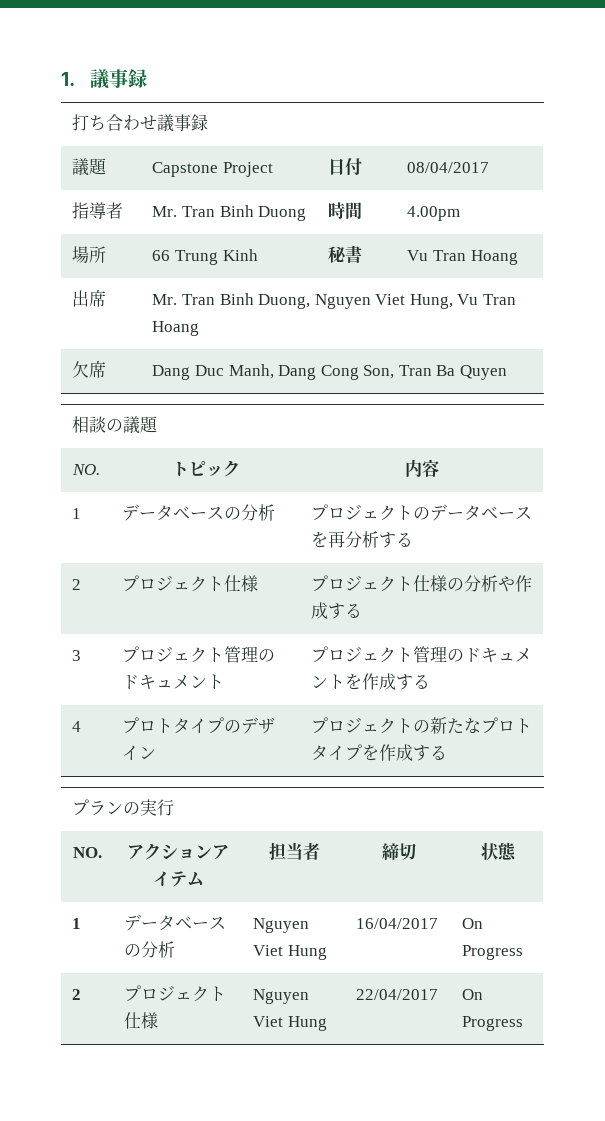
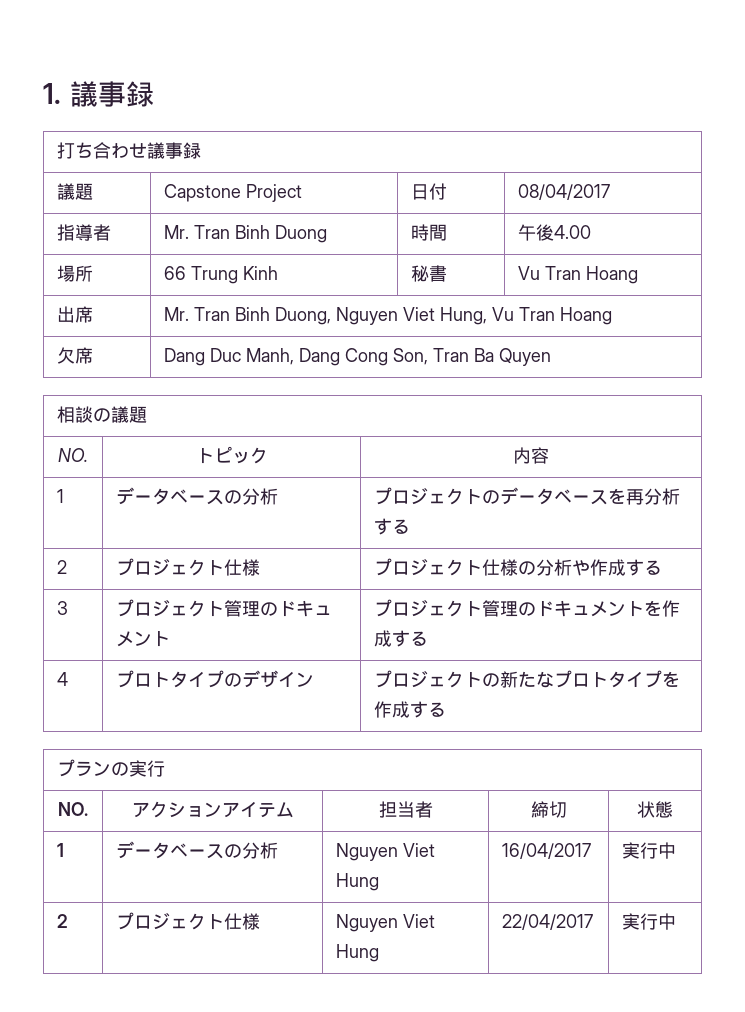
[407,206,461,221] 4.00pm -> [518,224,592,241] 午後4.00
[462,918,484,929] [462,945,524,960] On Progress -> [622,842,677,859] 実行中
[462,989,484,1000] [462,1016,524,1031] On Progress -> [622,913,677,930] 実行中

